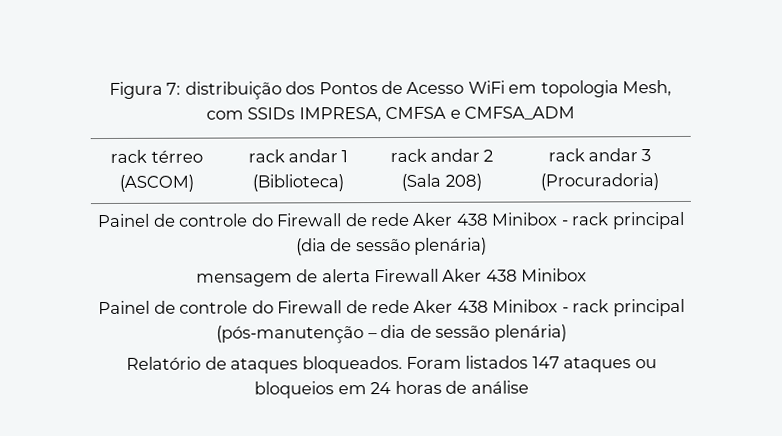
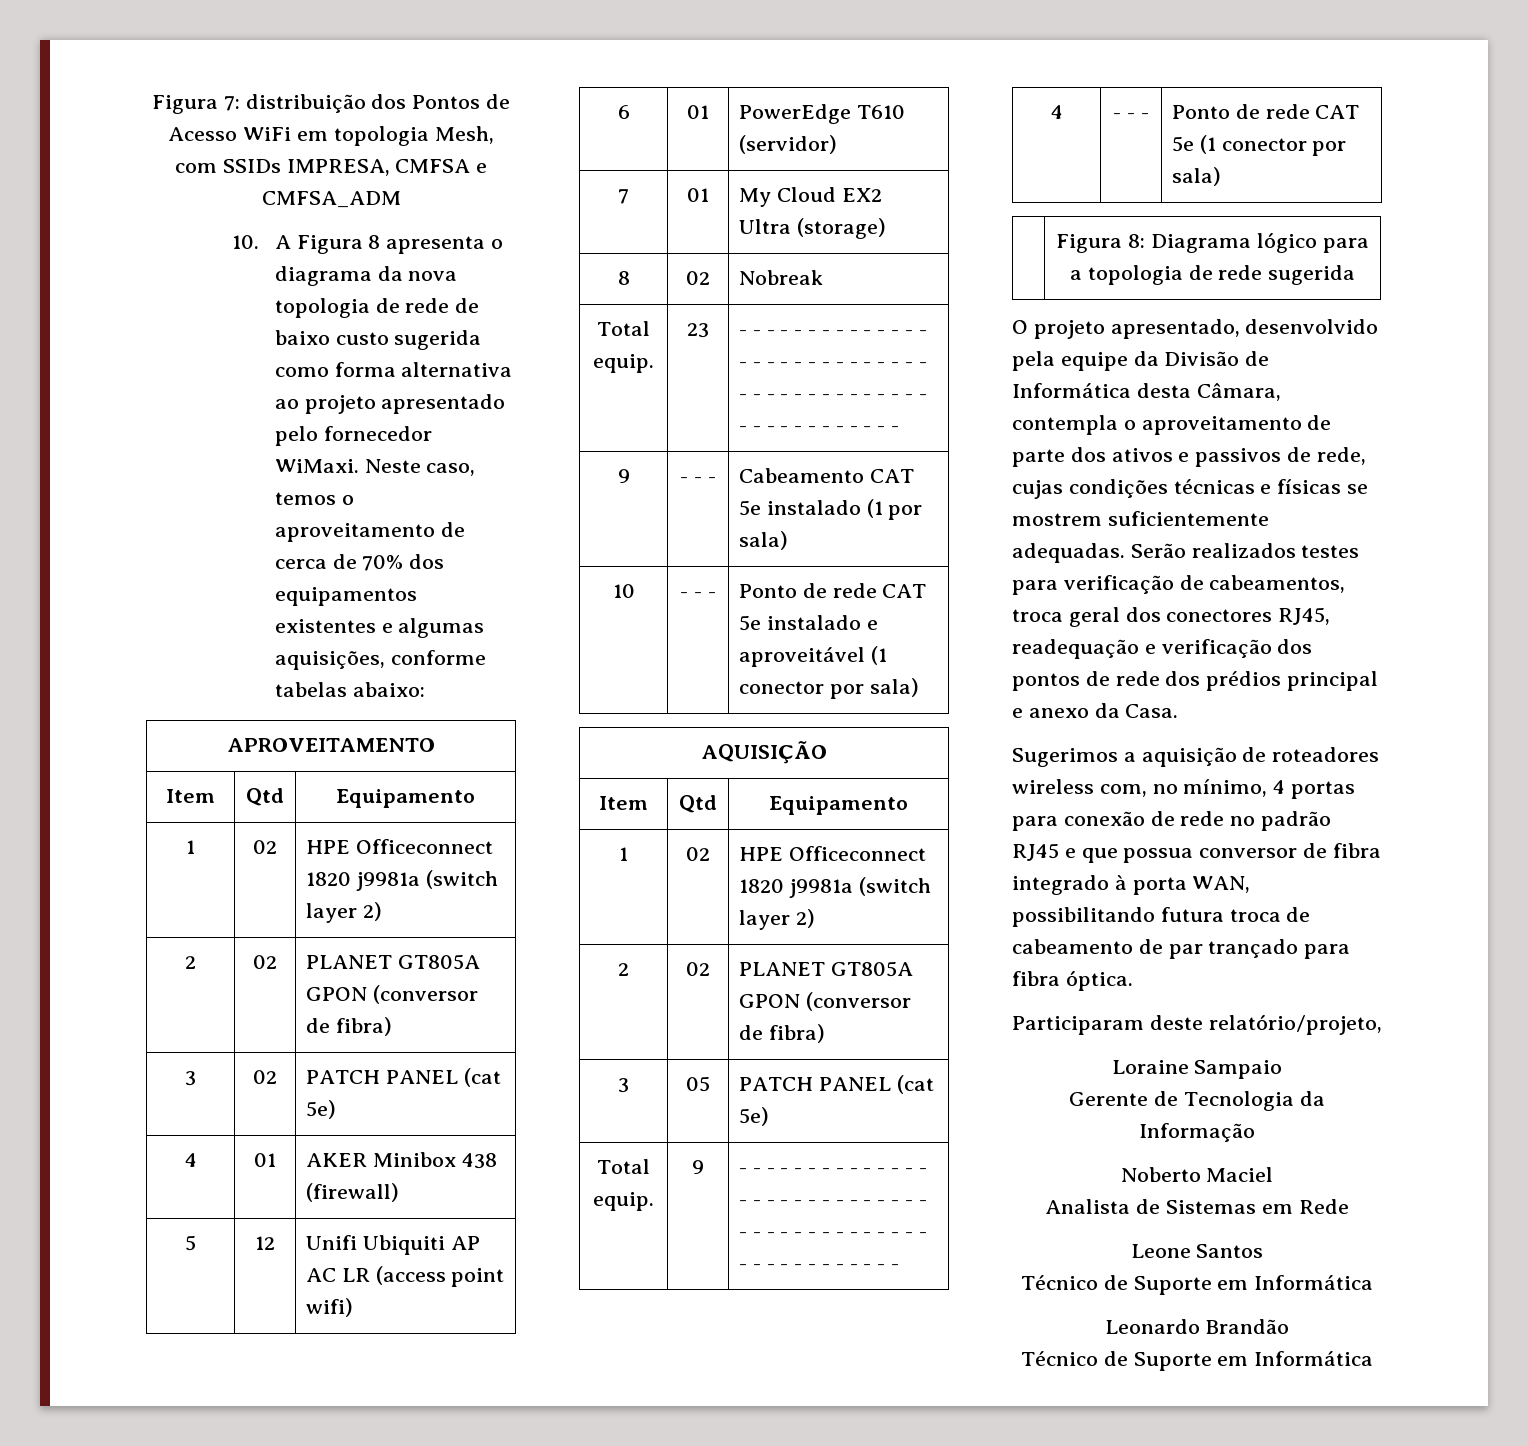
[110,149,203,163] [119,174,194,192] [247,149,349,163] [252,174,344,192] [389,148,494,163] [401,173,482,191] [547,148,652,162] [540,173,659,191] [97,211,685,230] [295,237,488,256] [195,268,588,287] [98,298,685,317] [216,324,567,344] [126,355,657,374] [254,380,529,399] // rack térreo (ASCOM) | rack andar 1 (Biblioteca) | rack andar 2 (Sala 208) | rack andar 3 (Procuradoria) // Painel de controle do Firewall de rede Aker 438 Minibox - rack principal (dia de sessão plenária) // mensagem de alerta Firewall Aker 438 Minibox // Painel de controle do Firewall de rede Aker 438 Minibox - rack principal (pós-manutenção – dia de sessão plenária) // Relatório de ataques bloqueados. Foram listados 147 ataques ou bloqueios em 24 horas de análise -> [231,235,504,254] [274,266,458,286] [274,298,480,318] [274,330,482,350] [274,362,513,377] [274,394,506,414] [274,426,432,446] [274,459,476,476] [274,492,354,505] [274,522,465,542] [274,554,445,571] [274,587,417,606] [274,618,485,638] [274,650,486,670] [274,682,425,697] [227,738,435,752] [166,789,215,803] [246,788,284,806] [336,789,475,808] [186,840,195,854] [253,840,277,854] [306,839,493,854] [306,870,498,891] [306,902,382,923] [185,956,196,969] [253,955,277,969] [306,954,480,970] [306,985,478,1004] [306,1017,392,1036] [185,1071,196,1086] [253,1070,277,1084] [306,1068,501,1087] [306,1100,337,1119] [184,1153,197,1167] [254,1153,276,1167] [306,1152,497,1169] [306,1183,400,1202] [185,1235,196,1251] [255,1236,275,1250] [306,1235,480,1255] [306,1266,505,1287] [306,1298,354,1317] [617,105,630,119] [687,105,709,119] [739,104,905,124] [739,135,838,154] [618,189,629,204] [687,188,709,202] [739,187,882,207] [739,218,886,239] [617,271,630,285] [686,271,710,285] [739,270,824,285] [597,321,651,336] [593,354,654,373] [687,323,709,338] [739,330,927,336] [739,362,927,368] [739,394,927,400] [739,426,899,432] [617,469,630,483] [680,477,716,483] [739,468,914,483] [739,499,923,520] [739,531,789,550] [612,584,635,598] [680,592,716,598] [739,583,927,598] [739,615,878,631] [739,646,887,667] [739,678,919,699] [701,741,827,764] [599,796,648,810] [679,795,717,813] [769,796,908,815] [619,847,628,861] [686,847,710,861] [739,846,926,861] [739,877,931,898] [739,909,815,930] [618,963,629,976] [686,962,710,976] [739,961,913,977] [739,992,911,1011] [739,1024,825,1043] [618,1078,629,1093] [686,1076,710,1092] [739,1075,934,1094] [739,1107,770,1126] [597,1159,651,1174] [593,1192,654,1211] [692,1160,704,1174] [739,1168,927,1174] [739,1200,927,1206] [739,1232,927,1238] [739,1264,899,1270] [1050,105,1063,119] [1113,113,1149,119] [1172,104,1360,119] [1172,135,1347,156] [1172,167,1222,186] [1056,232,1369,253] [1069,265,1356,285] [1012,319,1379,339] [1012,351,1270,371] [1012,383,1281,401] [1012,415,1332,435] [1012,447,1366,467] [1012,479,1369,499] [1012,511,1269,526] [1012,543,1360,563] [1012,575,1346,595] [1012,607,1331,627] [1012,639,1313,659] [1012,671,1379,691] [1012,703,1179,718] [1012,747,1380,767] [1012,779,1356,799] [1012,811,1332,831] [1012,843,1381,863] [1012,875,1251,895] [1012,907,1311,927] [1012,939,1351,959] [1012,970,1133,991] [1012,1014,1382,1035] [1111,1060,1283,1079] [1069,1091,1325,1111] [1139,1123,1255,1142] [1120,1167,1274,1182] [1045,1199,1349,1214] [1130,1244,1264,1258] [1020,1275,1374,1295] [1104,1319,1290,1334] [1020,1351,1374,1371] // 10. A Figura 8 apresenta o diagrama da nova topologia de rede de baixo custo sugerida como forma alternativa ao projeto apresentado pelo fornecedor WiMaxi. Neste caso, temos o aproveitamento de cerca de 70% dos equipamentos existentes e algumas aquisições, conforme tabelas abaixo: // APROVEITAMENTO // Item | Qtd | Equipamento // 1 | 02 | HPE Officeconnect 1820 j9981a (switch layer 2) // 2 | 02 | PLANET GT805A GPON (conversor de fibra) // 3 | 02 | PATCH PANEL (cat 5e) // 4 | 01 | AKER Minibox 438 (firewall) // 5 | 12 | Unifi Ubiquiti AP AC LR (access point wifi) // 6 | 01 | PowerEdge T610 (servidor) // 7 | 01 | My Cloud EX2 Ultra (storage) // 8 | 02 | Nobreak // Total equip. | 23 | - - - - - - - - - - - - - - - - - - - - - - - - - - - - - - - - - - - - - - - - - - - - - - - - - - - - - - // 9 | - - - | Cabeamento CAT 5e instalado (1 por sala) // 10 | - - - | Ponto de rede CAT 5e instalado e aproveitável (1 conector por sala) // AQUISIÇÃO // Item | Qtd | Equipamento // 1 | 02 | HPE Officeconnect 1820 j9981a (switch layer 2) // 2 | 02 | PLANET GT805A GPON (conversor de fibra) // 3 | 05 | PATCH PANEL (cat 5e) // Total equip. | 9 | - - - - - - - - - - - - - - - - - - - - - - - - - - - - - - - - - - - - - - - - - - - - - - - - - - - - - - // 4 | - - - | Ponto de rede CAT 5e (1 conector por sala) // | Figura 8: Diagrama lógico para a topologia de rede sugerida // O projeto apresentado, desenvolvido pela equipe da Divisão de Informática desta Câmara, contempla o aproveitamento de parte dos ativos e passivos de rede, cujas condições técnicas e físicas se mostrem suficientemente adequadas. Serão realizados testes para verificação de cabeamentos, troca geral dos conectores RJ45, readequação e verificação dos pontos de rede dos prédios principal e anexo da Casa. // Sugerimos a aquisição de roteadores wireless com, no mínimo, 4 portas para conexão de rede no padrão RJ45 e que possua conversor de fibra integrado à porta WAN, possibilitando futura troca de cabeamento de par trançado para fibra óptica. // Participaram deste relatório/projeto, // Loraine Sampaio // Gerente de Tecnologia da Informação // Noberto Maciel // Analista de Sistemas em Rede // Leone Santos // Técnico de Suporte em Informática // Leonardo Brandão // Técnico de Suporte em Informática

